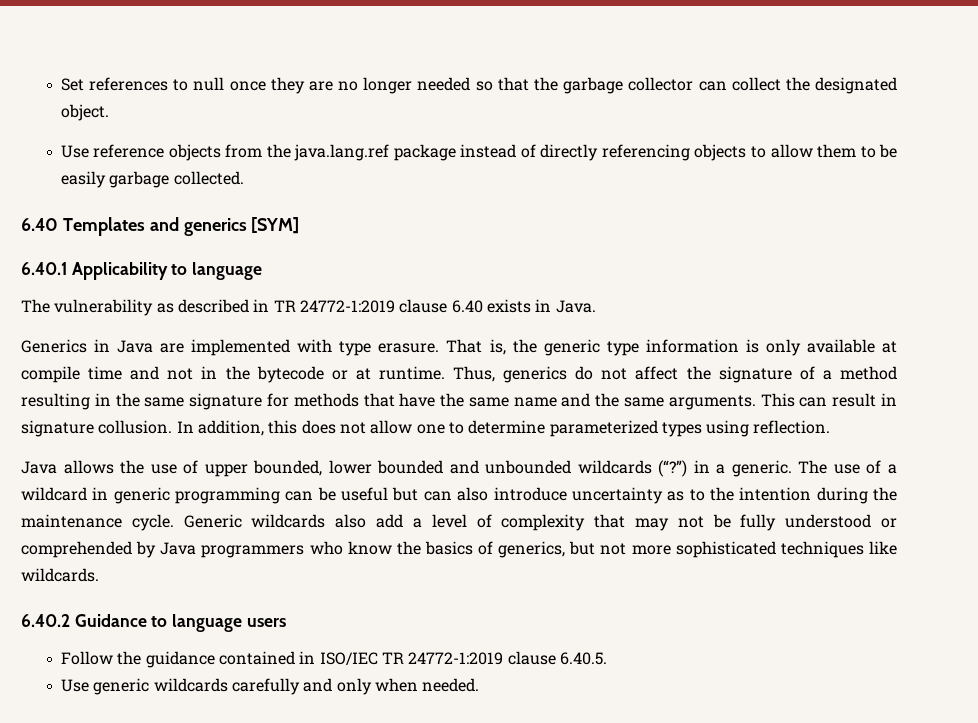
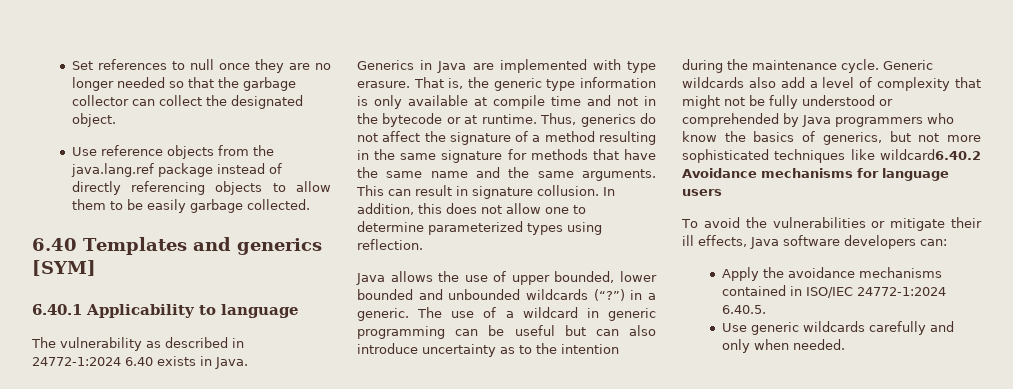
[273,299,448,313] TR 24772-1:2019 clause -> [32,357,121,366] 24772-1:2024
[634,518,669,531] may -> [682,95,720,109] might
[21,568,99,582] [21,614,286,632] [60,651,556,668] wildcards. // 6.40.2 Guidance to language users // Follow the guidance contained in ISO/IEC TR 24772-1:2019 clause -> [880,149,981,160] [682,168,949,181] [682,189,722,196] [681,217,982,231] [682,235,947,249] [721,267,942,281] [721,285,946,298] wildcard6.40.2 Avoidance mechanisms for language users // To avoid the vulnerabilities or mitigate their ill effects, Java software developers can: // Apply the avoidance mechanisms contained in ISO/IEC 24772-1:2024

